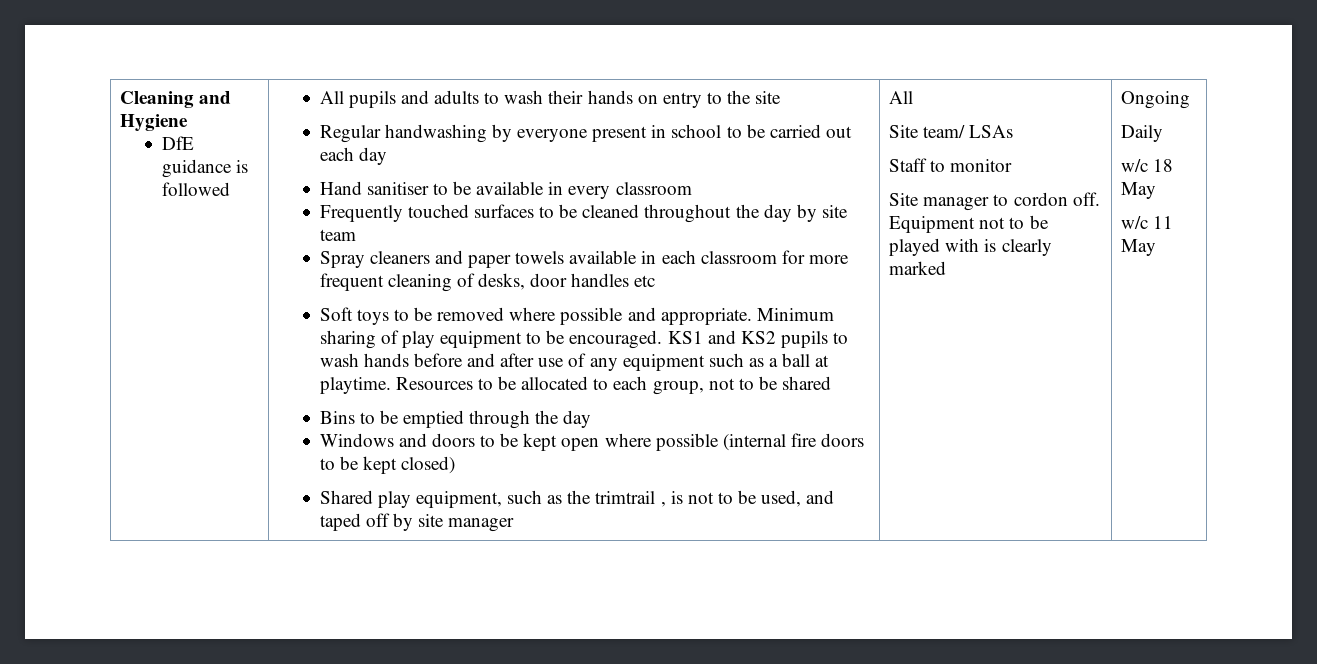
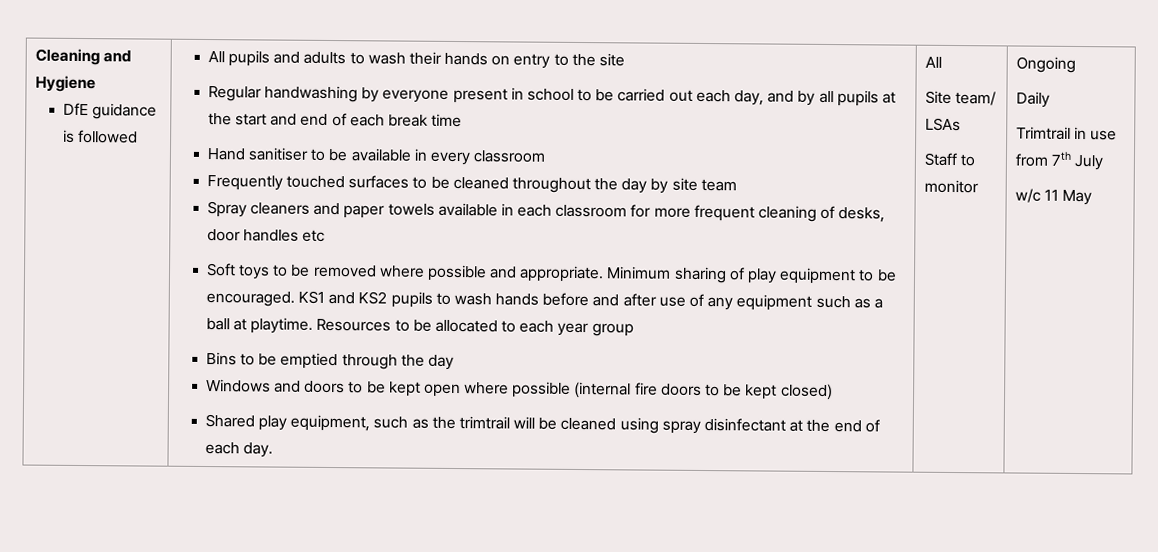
[358,147,387,165] day -> [733,90,896,107] [207,113,463,128] day, and by all pupils at the start and end of each break time
[652,376,832,395] group, not to be shared -> [557,322,634,337] year group
[660,490,835,507] [319,513,515,532] , is not to be used, and taped off by site manager -> [513,416,880,434] [204,441,273,458] will be cleaned using spray disinfectant at the end of each day.
[889,192,1100,211] [889,215,1049,233] [889,238,1052,256] [889,261,947,275] [1121,91,1191,109] [1121,125,1164,142] [1121,159,1174,172] [1121,182,1157,199] // Site manager to cordon off. Equipment not to be played with is clearly marked | Ongoing // Daily // w/c 18 May -> [1015,56,1076,73] [1015,91,1050,108] [1015,126,1118,141] [1014,151,1104,171] | Ongoing // Daily // Trimtrail in use from 7th July

